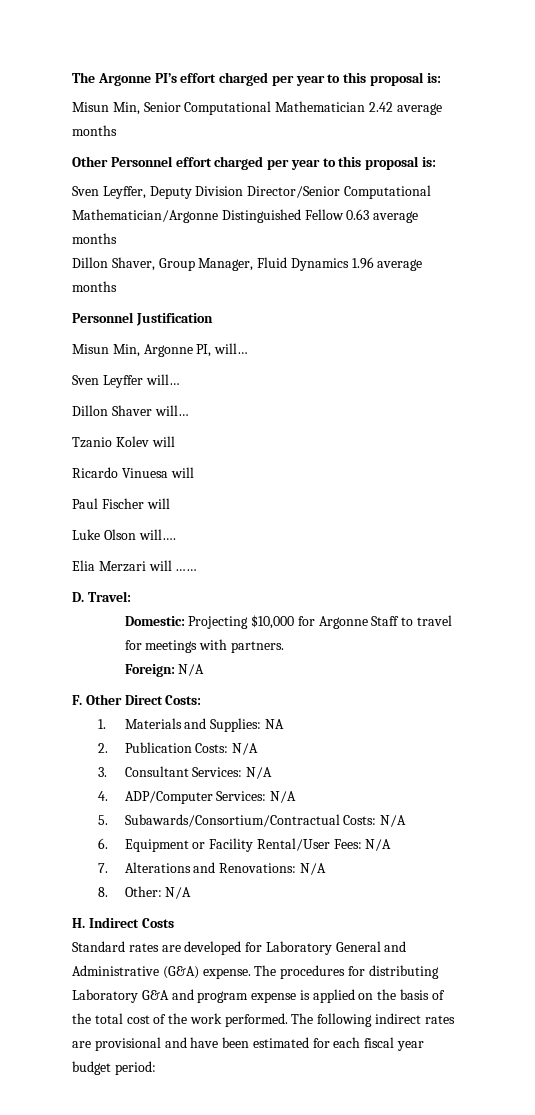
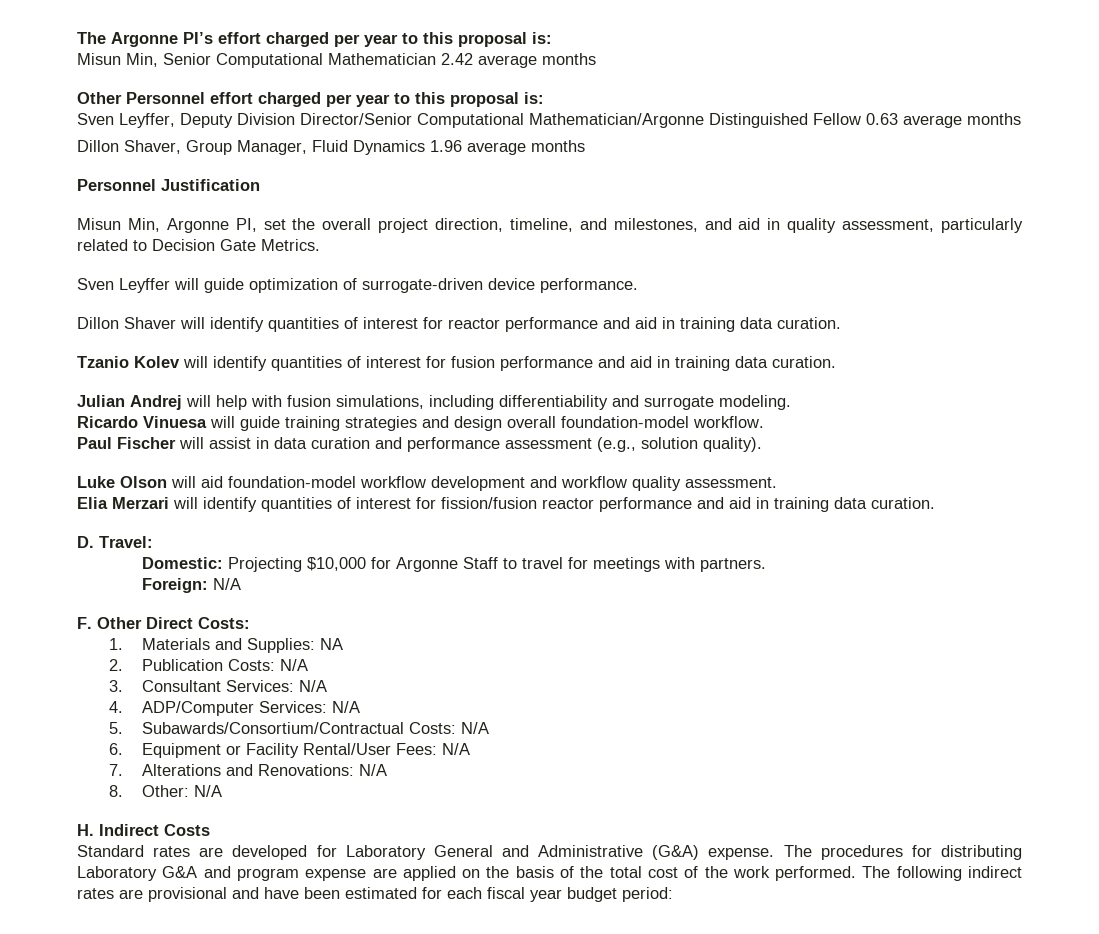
[214,343,249,354] [72,374,180,388] [72,405,189,416] [72,436,175,448] [72,467,194,478] [72,498,170,509] [72,529,176,540] [72,560,198,572] will… // Sven Leyffer will… // Dillon Shaver will… // Tzanio Kolev will // Ricardo Vinuesa will // Paul Fischer will // Luke Olson will…. // Elia Merzari will …… -> [263,218,1023,233] [77,239,320,251] [77,278,638,293] [77,317,841,332] [77,356,836,371] [77,395,791,410] [77,416,764,431] [77,437,762,452] [77,476,777,491] [77,497,935,512] set the overall project direction, timeline, and milestones, and aid in quality assessment, particularly related to Decision Gate Metrics. // Sven Leyffer will guide optimization of surrogate-driven device performance. // Dillon Shaver will identify quantities of interest for reactor performance and aid in training data curation. // Tzanio Kolev will identify quantities of interest for fusion performance and aid in training data curation. // Julian Andrej will help with fusion simulations, including differentiability and surrogate modeling. // Ricardo Vinuesa will guide training strategies and design overall foundation-model workflow. // Paul Fischer will assist in data curation and performance assessment (e.g., solution quality). // Luke Olson will aid foundation-model workflow development and workflow quality assessment. // Elia Merzari will identify quantities of interest for fission/fusion reactor performance and aid in training data curation.
[299,990,310,1000] is -> [372,868,397,878] are

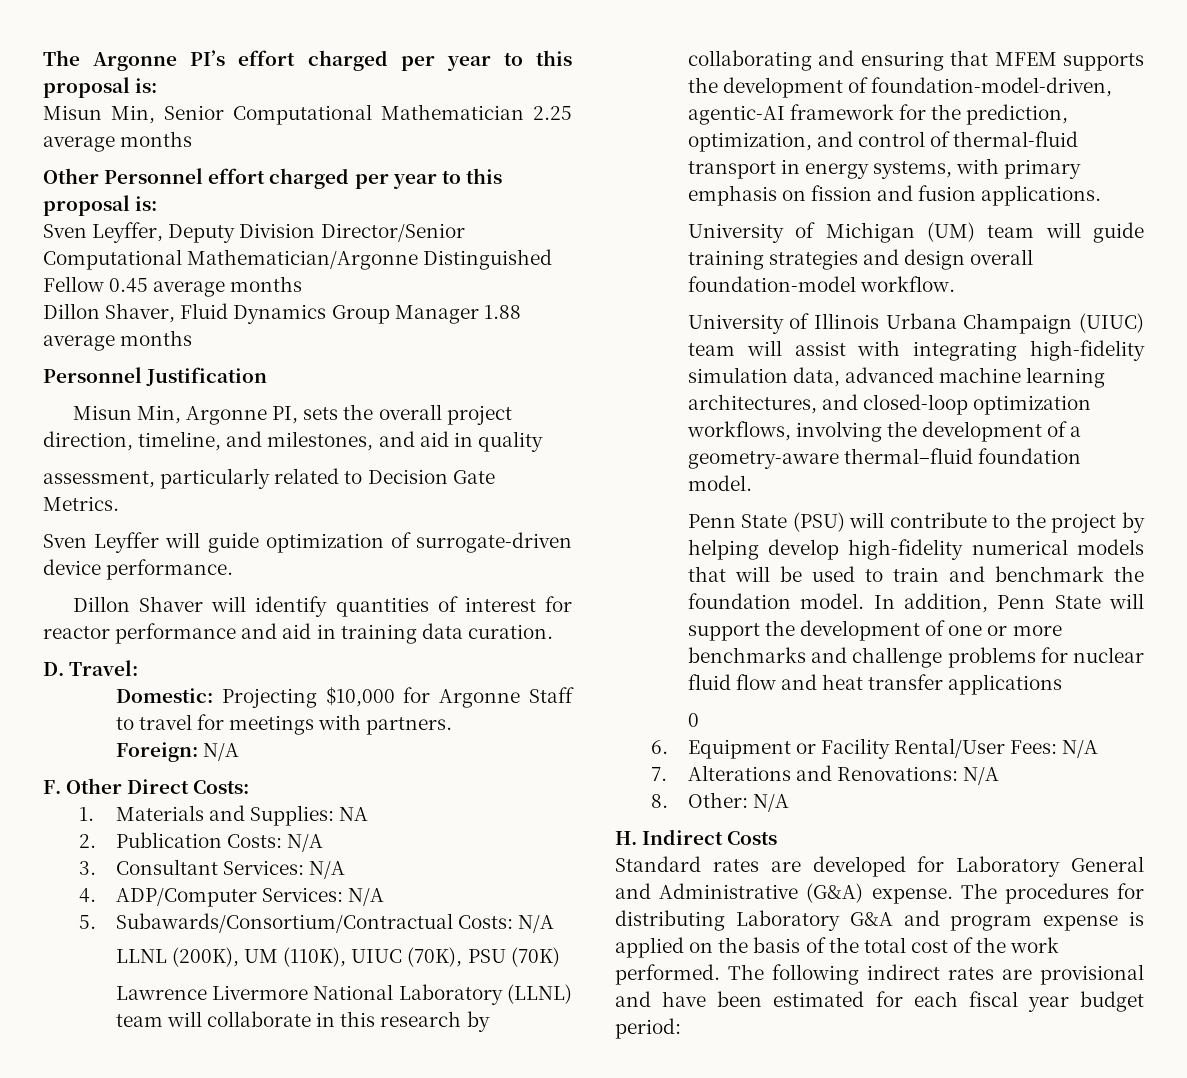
[441,53,473,65] 2.42 -> [533,106,572,120] 2.25
[866,113,898,125] 0.63 -> [109,278,149,293] 0.45
[186,140,462,155] Group Manager, Fluid Dynamics 1.96 -> [180,303,521,324] Fluid Dynamics Group Manager 1.88
[263,219,286,230] set -> [303,407,339,420] sets
(837, 225) none -> (543, 441) //
[77,356,836,371] [77,395,791,410] [77,416,764,431] [77,437,762,452] [77,476,777,491] [77,497,935,512] // Tzanio Kolev will identify quantities of interest for fusion performance and aid in training data curation. // Julian Andrej will help with fusion simulations, including differentiability and surrogate modeling. // Ricardo Vinuesa will guide training strategies and design overall foundation-model workflow. // Paul Fischer will assist in data curation and performance assessment (e.g., solution quality). // Luke Olson will aid foundation-model workflow development and workflow quality assessment. // Elia Merzari will identify quantities of interest for fission/fusion reactor performance and aid in training data curation. -> (553, 631) none
(489, 728) none -> [115,947,560,967] [115,984,572,1005] [115,1011,490,1032] [687,50,1144,71] [687,77,1113,98] [687,104,1069,125] [687,131,1079,152] [687,158,1082,179] [687,185,1102,206] [687,222,1144,243] [687,249,1034,270] [687,276,955,292] [687,313,1144,334] [687,340,1145,361] [687,367,1106,388] [687,394,1092,415] [686,421,1082,442] [687,448,1082,469] [687,475,752,491] [687,512,1145,533] [687,539,1144,560] [687,566,1144,582] [687,593,1144,613] [687,620,1062,641] [687,647,1144,668] [687,674,1063,695] [687,713,699,727] // LLNL (200K), UM (110K), UIUC (70K), PSU (70K) // Lawrence Livermore National Laboratory (LLNL) team will collaborate in this research by collaborating and ensuring that MFEM supports the development of foundation-model-driven, agentic-AI framework for the prediction, optimization, and control of thermal-fluid transport in energy systems, with primary emphasis on fission and fusion applications. // University of Michigan (UM) team will guide training strategies and design overall foundation-model workflow. // University of Illinois Urbana Champaign (UIUC) team will assist with integrating high-fidelity simulation data, advanced machine learning architectures, and closed-loop optimization workflows, involving the development of a geometry-aware thermal–fluid foundation model. // Penn State (PSU) will contribute to the project by helping develop high-fidelity numerical models that will be used to train and benchmark the foundation model. In addition, Penn State will support the development of one or more benchmarks and challenge problems for nuclear fluid flow and heat transfer applications // 0
[372,868,397,878] are -> [1129,911,1144,926] is

